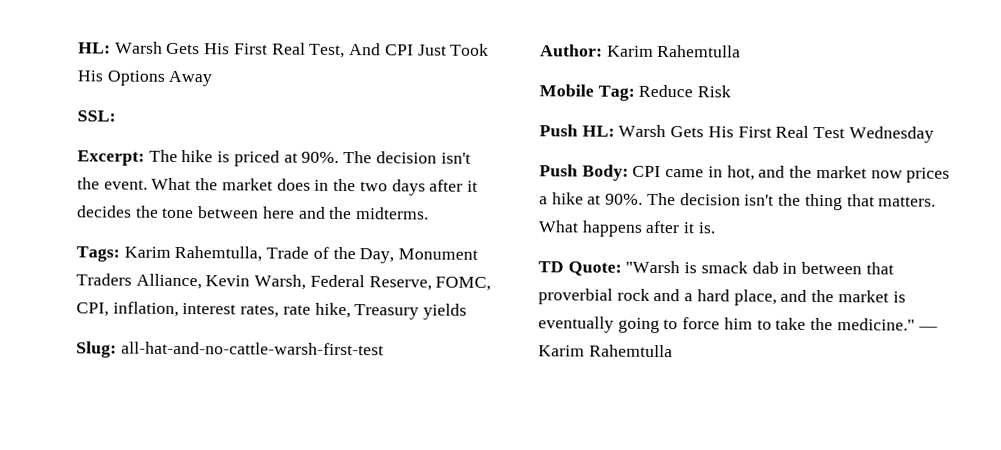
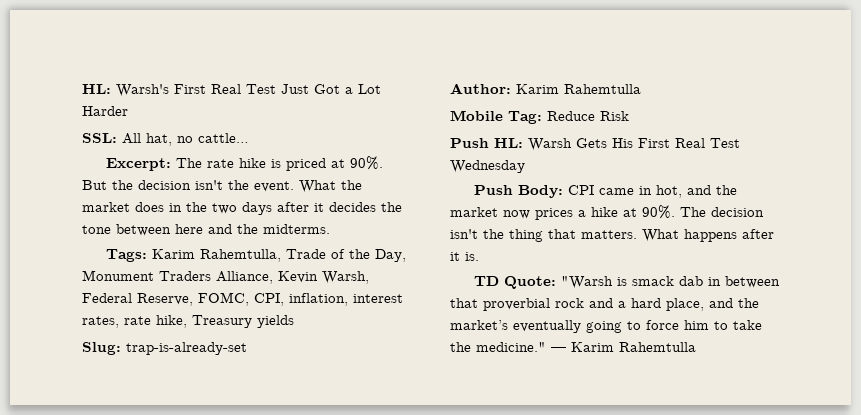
[78,41,490,59] [77,70,213,87] [77,110,116,122] HL: Warsh Gets His First Real Test, And CPI Just Took His Options Away // SSL: -> [82,84,381,97] [82,106,128,116] [82,133,249,146] HL: Warsh's First Real Test Just Got a Lot Harder // SSL: All hat, no cattle…
(178, 155) none -> [206,159,234,168] rate
[343,151,373,164] The -> [82,180,133,190] But the
[120,341,384,356] all-hat-and-no-cattle-warsh-first-test -> [126,342,247,355] trap-is-already-set
[837,290,906,303] market is -> [450,320,508,330] market’s

